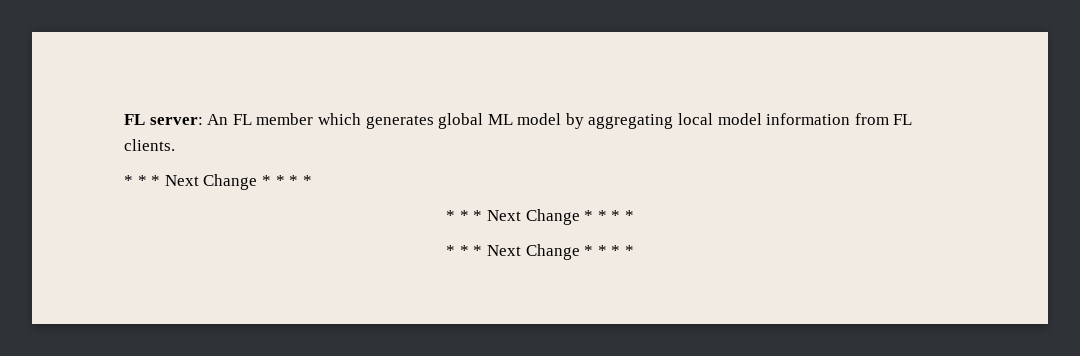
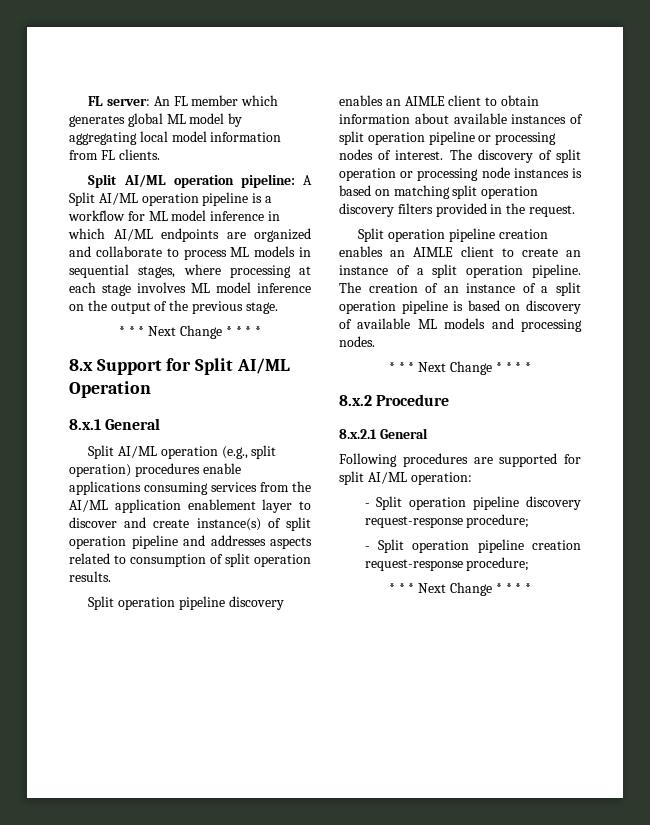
[124,174,312,190] [446,209,634,225] [446,244,634,260] * * * Next Change * * * * // * * * Next Change * * * * // * * * Next Change * * * * -> [88,174,312,188] [69,192,272,206] [68,210,280,221] [68,228,311,242] [69,246,311,260] [69,264,311,278] [69,282,311,296] [69,300,278,314] [118,325,262,339] [69,358,290,375] [69,381,151,398] [69,418,161,430] [88,445,277,459] [69,463,241,477] [69,481,311,495] [69,499,311,513] [69,517,311,531] [69,535,312,549] [69,553,311,567] [69,571,111,582] [88,596,284,610] [339,95,539,106] [339,113,583,124] [339,131,557,145] [339,149,581,163] [339,167,582,181] [339,185,539,199] [339,203,575,217] [358,228,548,242] [339,246,581,257] [339,264,581,278] [339,282,581,296] [339,300,581,314] [339,318,582,332] [339,336,375,347] [388,361,532,375] [339,394,450,406] [339,428,428,439] [339,453,581,467] [339,471,472,485] [364,496,581,510] [364,514,530,528] [364,539,581,553] [364,557,530,571] [388,582,532,596] Split AI/ML operation pipeline: A Split AI/ML operation pipeline is a workflow for ML model inference in which AI/ML endpoints are organized and collaborate to process ML models in sequential stages, where processing at each stage involves ML model inference on the output of the previous stage. // * * * Next Change * * * * // 8.x Support for Split AI/ML Operation // 8.x.1 General // Split AI/ML operation (e.g., split operation) procedures enable applications consuming services from the AI/ML application enablement layer to discover and create instance(s) of split operation pipeline and addresses aspects related to consumption of split operation results. // Split operation pipeline discovery enables an AIMLE client to obtain information about available instances of split operation pipeline or processing nodes of interest. The discovery of split operation or processing node instances is based on matching split operation discovery filters provided in the request. // Split operation pipeline creation enables an AIMLE client to create an instance of a split operation pipeline. The creation of an instance of a split operation pipeline is based on discovery of available ML models and processing nodes. // * * * Next Change * * * * // 8.x.2 Procedure // 8.x.2.1 General // Following procedures are supported for split AI/ML operation: // - Split operation pipeline discovery request-response procedure; // - Split operation pipeline creation request-response procedure; // * * * Next Change * * * *

